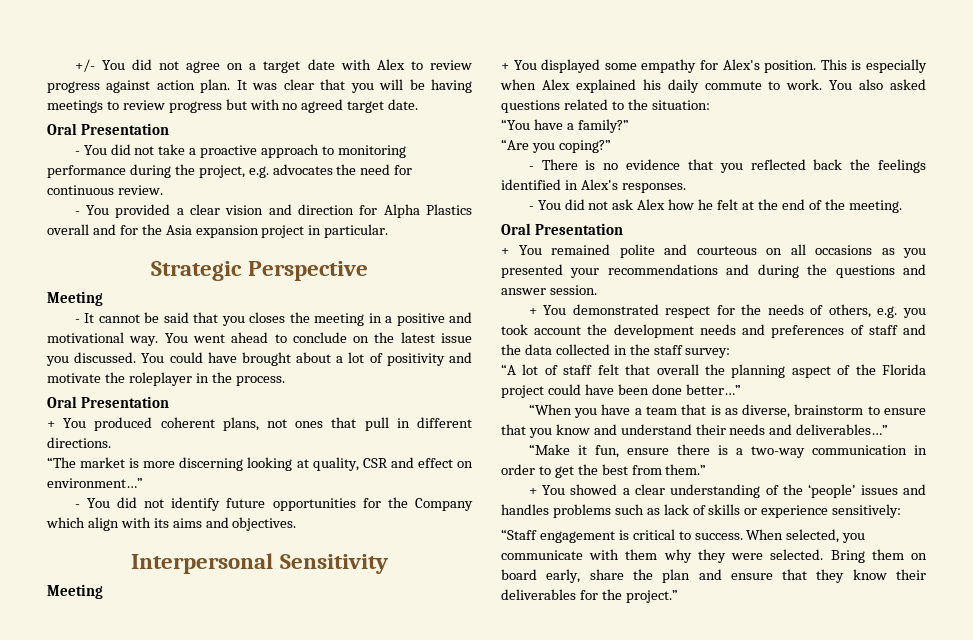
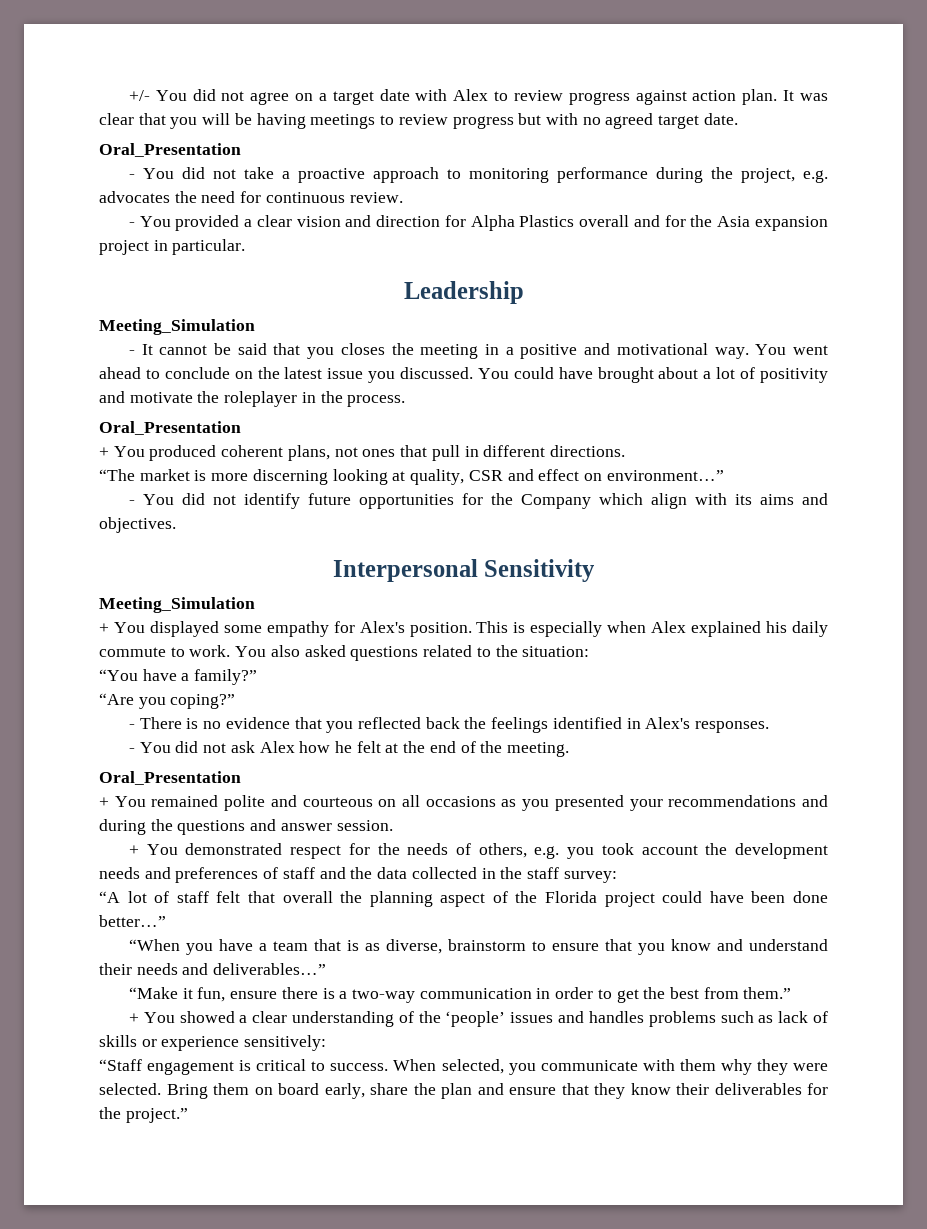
[47,123,169,135] Oral Presentation -> [99,143,241,157] Oral_Presentation
[151,261,368,281] [47,291,103,306] Strategic Perspective // Meeting -> [403,281,524,304] [99,319,255,335] Leadership // Meeting_Simulation
[47,396,169,408] Oral Presentation -> [99,421,241,435] Oral_Presentation
[47,584,103,599] Meeting -> [99,597,255,613] Meeting_Simulation
[501,223,623,235] Oral Presentation -> [99,771,241,785] Oral_Presentation

